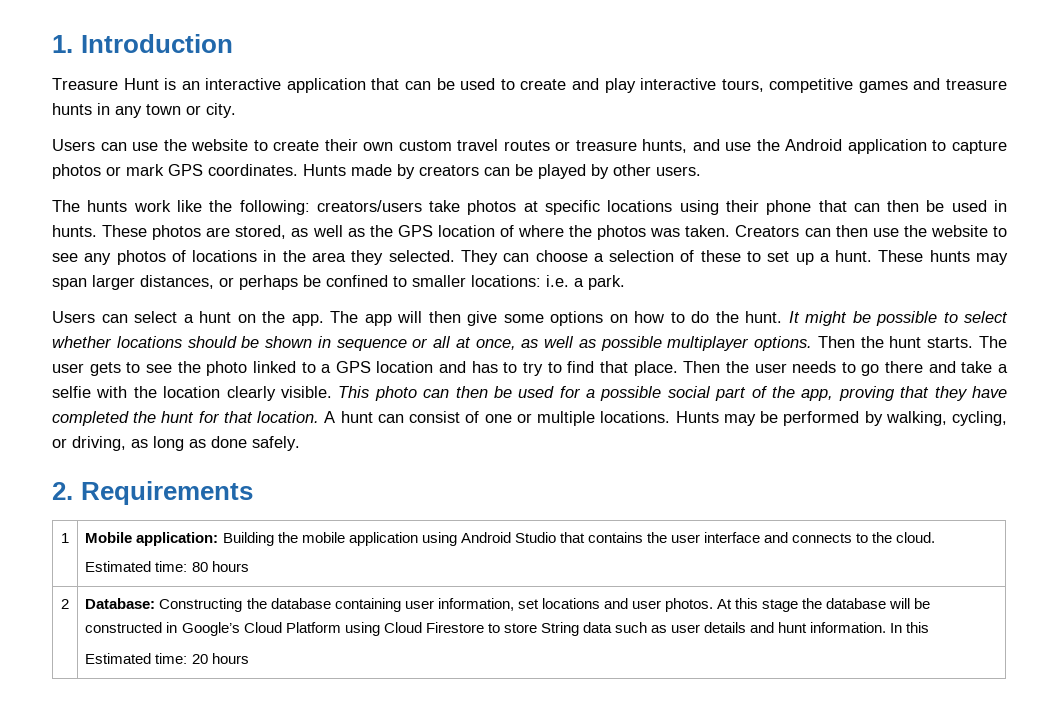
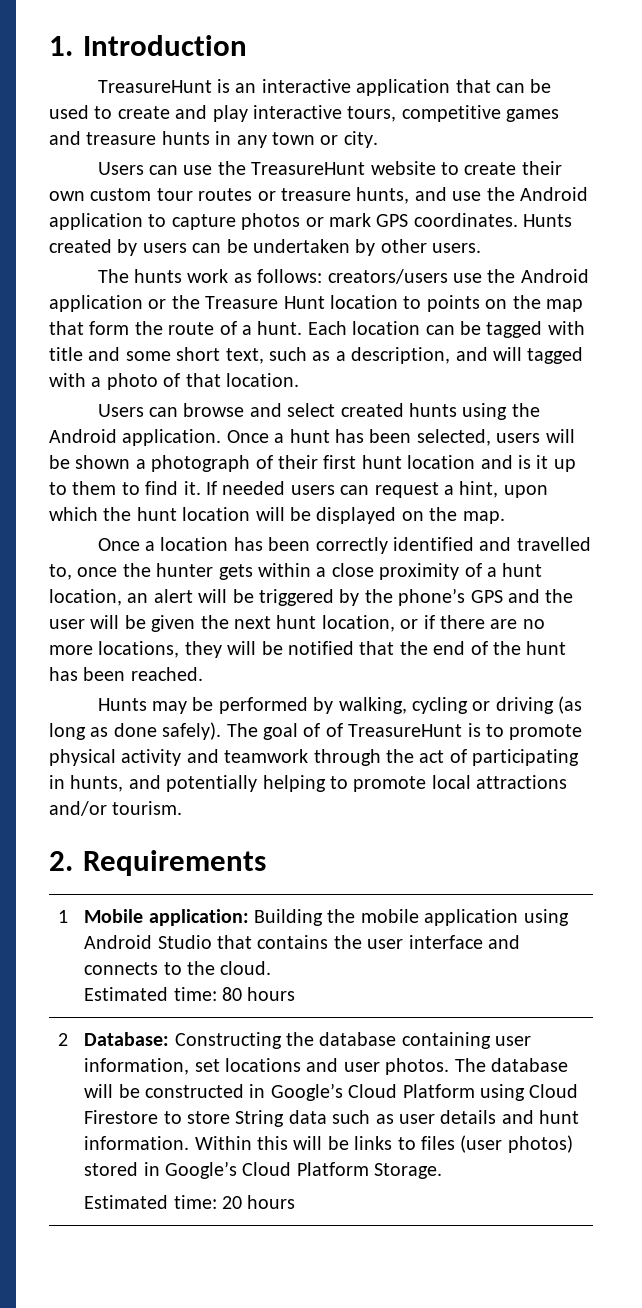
[52,78,159,90] Treasure Hunt -> [97,80,212,93] TreasureHunt
(187, 145) none -> [251,162,366,175] TreasureHunt
[457,139,499,151] travel -> [156,188,193,201] tour
[351,164,586,179] made by creators can be played -> [49,239,350,256] created by users can be undertaken
[176,200,1007,215] [52,225,1007,240] [52,250,1008,265] [52,275,625,290] [52,311,1008,326] [52,336,1008,351] [52,361,1008,376] [52,386,1008,401] [52,411,671,426] like the following: creators/users take photos at specific locations using their phone that can then be used in hunts. These photos are stored, as well as the GPS location of where the photos was taken. Creators can then use the website to see any photos of locations in the area they selected. They can choose a selection of these to set up a hunt. These hunts may span larger distances, or perhaps be confined to smaller locations: i.e. a park. // Users can select a hunt on the app. The app will then give some options on how to do the hunt. It might be possible to select whether locations should be shown in sequence or all at once, as well as possible multiplayer options. Then the hunt starts. The user gets to see the photo linked to a GPS location and has to try to find that place. Then the user needs to go there and take a selfie with the location clearly visible. This photo can then be used for a possible social part of the app, proving that they have completed the hunt for that location. A hunt can consist of one or multiple locations. -> [233,269,589,284] [49,295,583,312] [49,321,585,338] [49,347,584,364] [49,373,299,390] [97,403,540,420] [49,429,575,446] [49,455,576,472] [49,481,548,498] [49,507,505,524] [97,537,591,554] [49,563,543,580] [49,588,574,606] [49,615,545,632] [49,641,567,658] [49,667,203,681] as follows: creators/users use the Android application or the Treasure Hunt location to points on the map that form the route of a hunt. Each location can be tagged with title and some short text, such as a description, and will tagged with a photo of that location. // Users can browse and select created hunts using the Android application. Once a hunt has been selected, users will be shown a photograph of their first hunt location and is it up to them to find it. If needed users can request a hint, upon which the hunt location will be displayed on the map. // Once a location has been correctly identified and travelled to, once the hunter gets within a close proximity of a hunt location, an alert will be triggered by the phone’s GPS and the user will be given the next hunt location, or if there are no more locations, they will be notified that the end of the hunt has been reached. //
[951,411,1007,426] [52,436,300,451] cycling, or driving, as long as done safely. -> [412,696,583,714] [49,722,583,740] [49,749,580,766] [49,775,568,792] [49,801,183,816] cycling or driving (as long as done safely). The goal of of TreasureHunt is to promote physical activity and teamwork through the act of participating in hunts, and potentially helping to promote local attractions and/or tourism.
[716,598,823,612] At this stage the -> [454,1058,486,1072] The
[890,622,930,633] In this -> [194,1135,573,1153] [84,1161,443,1179] Within this will be links to files (user photos) stored in Google’s Cloud Platform Storage.

